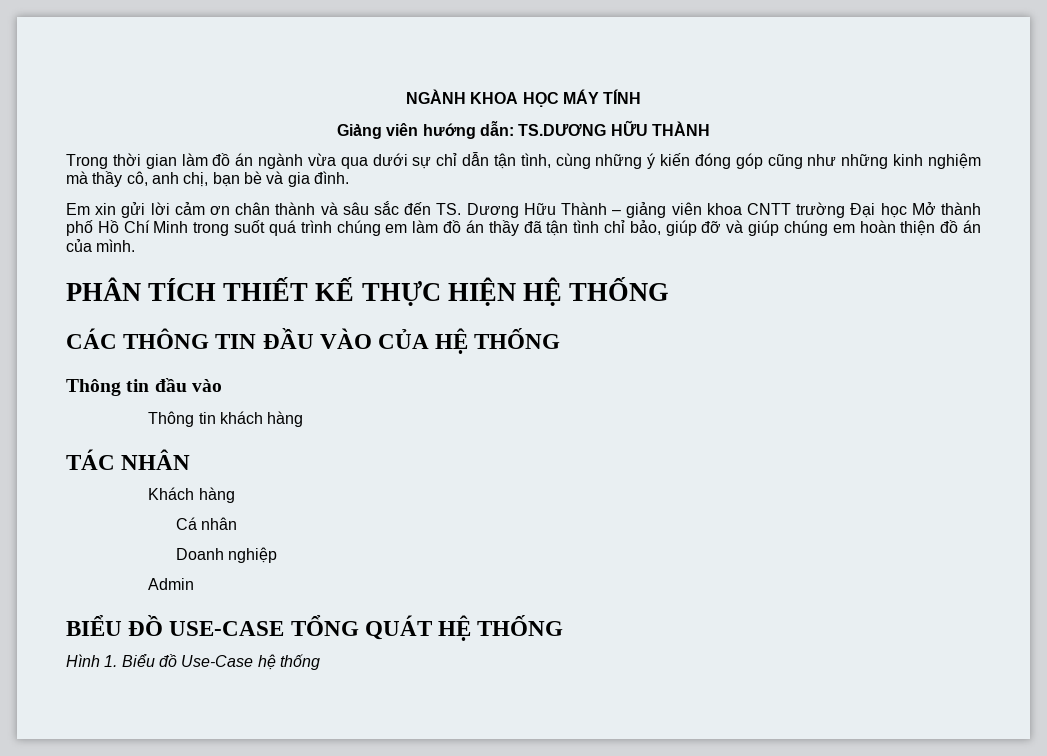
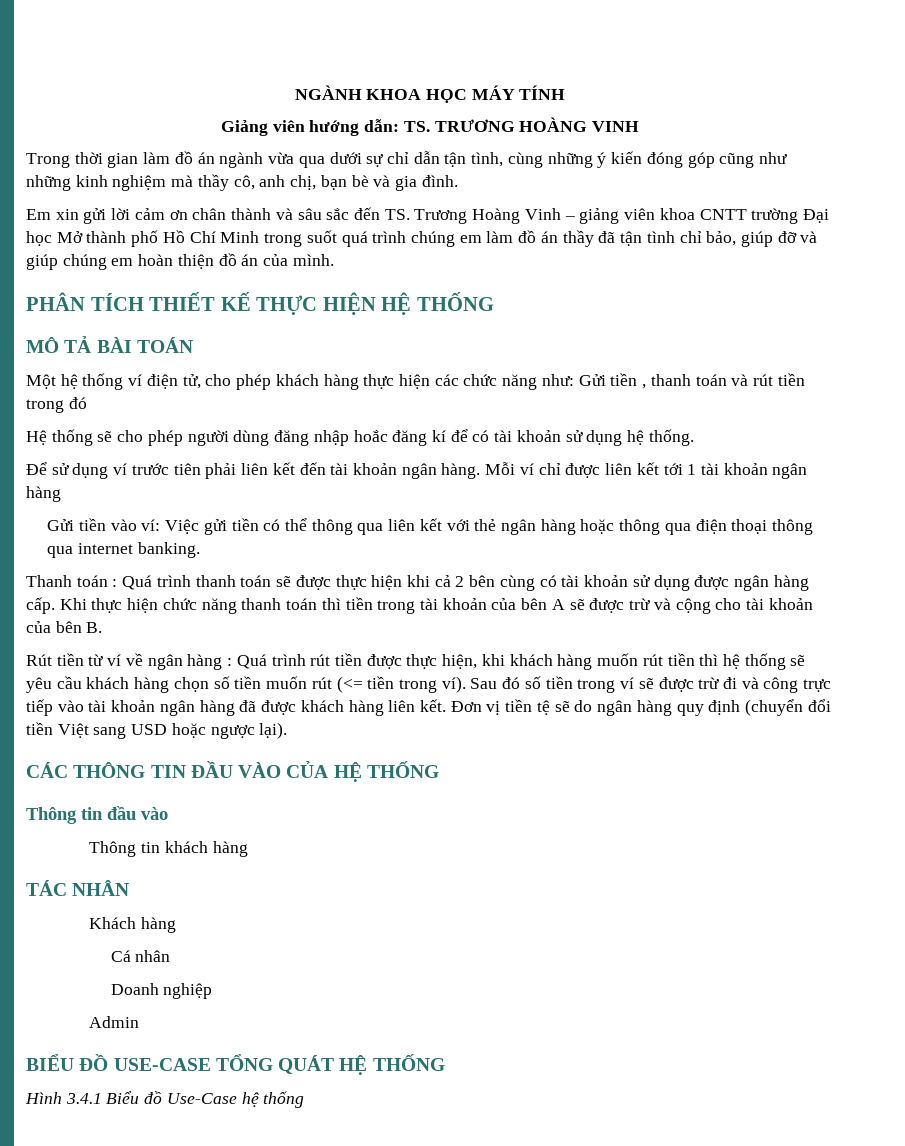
[518,120,710,136] TS.DƯƠNG HỮU THÀNH -> [403,117,640,132] TS. TRƯƠNG HOÀNG VINH
[466,202,607,218] Dương Hữu Thành -> [414,208,561,224] Trương Hoàng Vinh
(670, 289) none -> [26,336,193,353] [26,373,805,390] [26,397,87,413] [26,429,694,446] [26,462,808,479] [26,486,61,502] [47,518,814,535] [47,542,200,558] [26,575,809,591] [26,597,813,614] [26,621,103,633] [26,653,806,670] [26,676,832,693] [26,699,831,716] [26,722,288,739] // MÔ TẢ BÀI TOÁN // Một hệ thống ví điện tử, cho phép khách hàng thực hiện các chức năng như: Gửi tiền , thanh toán và rút tiền trong đó // Hệ thống sẽ cho phép người dùng đăng nhập hoắc đăng kí để có tài khoản sử dụng hệ thống. // Để sử dụng ví trước tiên phải liên kết đến tài khoản ngân hàng. Mỗi ví chỉ được liên kết tới 1 tài khoản ngân hàng // Gửi tiền vào ví: Việc gửi tiền có thể thông qua liên kết với thẻ ngân hàng hoặc thông qua điện thoại thông qua internet banking. // Thanh toán : Quá trình thanh toán sẽ được thực hiện khi cả 2 bên cùng có tài khoản sử dụng được ngân hàng cấp. Khi thực hiện chức năng thanh toán thì tiền trong tài khoản của bên A sẽ được trừ và cộng cho tài khoản của bên B. // Rút tiền từ ví về ngân hàng : Quá trình rút tiền được thực hiện, khi khách hàng muốn rút tiền thì hệ thống sẽ yêu cầu khách hàng chọn số tiền muốn rút (<= tiền trong ví). Sau đó số tiền trong ví sẽ được trừ đi và công trực tiếp vào tài khoản ngân hàng đã được khách hàng liên kết. Đơn vị tiền tệ sẽ do ngân hàng quy định (chuyển đổi tiền Việt sang USD hoặc ngược lại).
[104,655,118,667] 1. -> [65,1093,102,1104] 3.4.1

